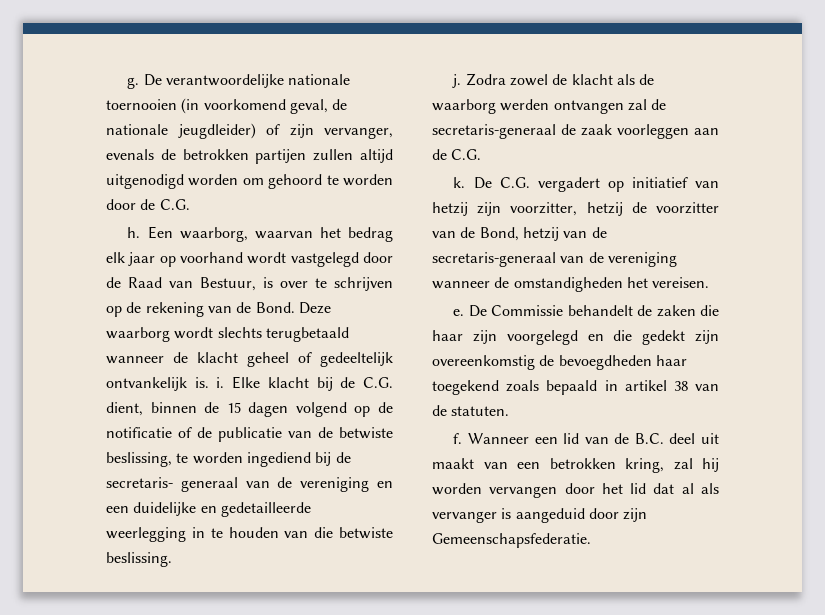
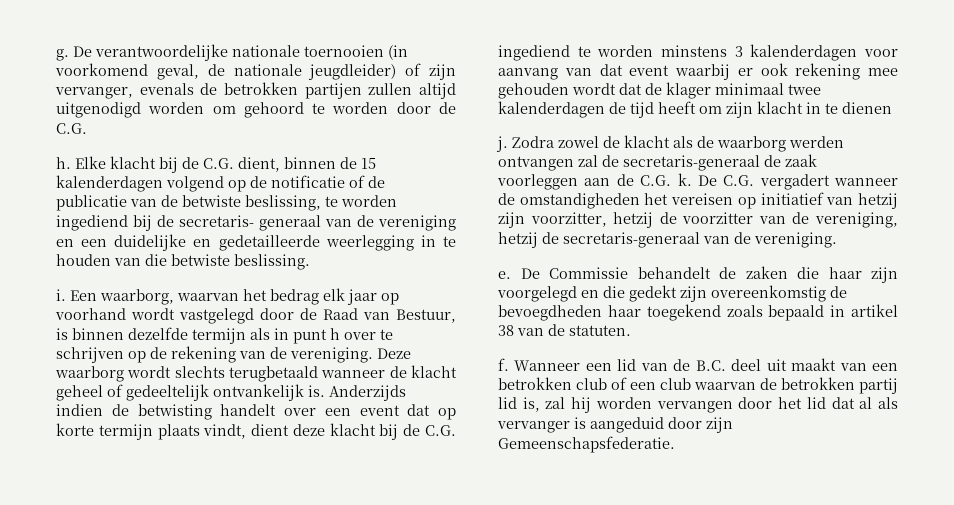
[147,226,393,242] [106,252,394,267] [106,277,393,291] [106,302,331,317] [106,327,349,342] [106,352,393,367] [106,377,225,391] Een waarborg, waarvan het bedrag elk jaar op voorhand wordt vastgelegd door de Raad van Bestuur, is over te schrijven op de rekening van de Bond. Deze waarborg wordt slechts terugbetaald wanneer de klacht geheel of gedeeltelijk ontvankelijk is. i. -> (71, 163) none
[248,402,289,417] dagen -> [56,175,163,192] kalenderdagen
(172, 559) none -> [56,288,399,305] [55,308,456,324] [56,327,393,344] [56,346,411,363] [55,365,457,382] [56,384,406,401] [56,404,456,420] [56,423,456,440] [498,44,898,61] [498,63,898,80] [498,82,821,99] [498,101,892,118] // i. Een waarborg, waarvan het bedrag elk jaar op voorhand wordt vastgelegd door de Raad van Bestuur, is binnen dezelfde termijn als in punt h over te schrijven op de rekening van de vereniging. Deze waarborg wordt slechts terugbetaald wanneer de klacht geheel of gedeeltelijk ontvankelijk is. Anderzijds indien de betwisting handelt over een event dat op korte termijn plaats vindt, dient deze klacht bij de C.G. ingediend te worden minstens 3 kalenderdagen voor aanvang van dat event waarbij er ook rekening mee gehouden wordt dat de klager minimaal twee kalenderdagen de tijd heeft om zijn klacht in te dienen
(482, 154) // -> (672, 180) none
(600, 184) none -> [834,178,898,186] [498,193,734,209] wanneer de omstandigheden het vereisen
[479,227,588,241] Bond, hetzij van -> [815,212,898,228] [498,232,538,248] vereniging, hetzij
[607,252,677,267] [432,277,710,292] vereniging wanneer de omstandigheden het vereisen. -> [754,232,837,248] vereniging.
[625,458,664,473] kring, -> [576,377,898,394] [498,397,540,412] club of een club waarvan de betrokken partij lid is,

